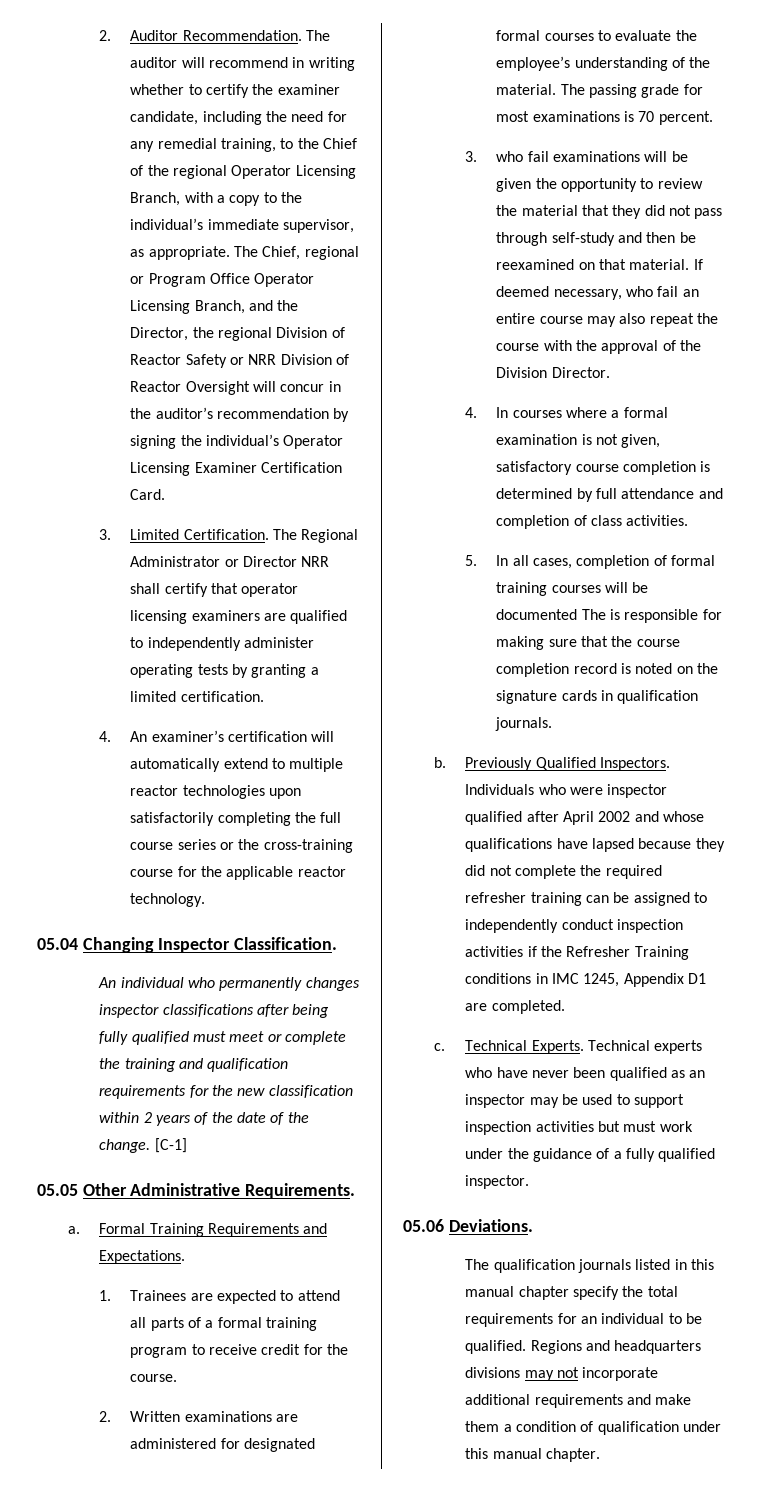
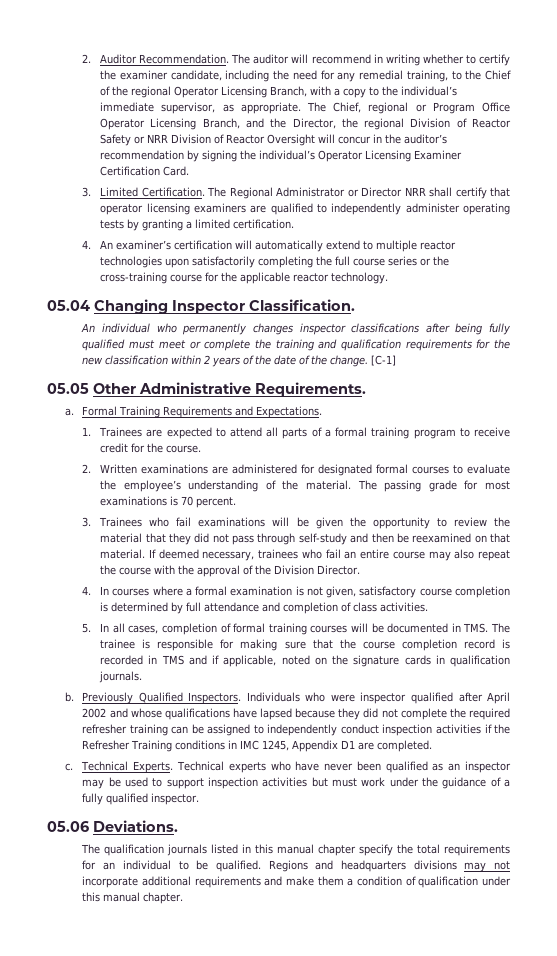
(478, 156) none -> [99,517,143,527] Trainees
(622, 294) none -> [258,549,299,559] trainees
[581,609,606,620] The -> [451,623,510,633] [100,639,136,649] in TMS. The trainee
(632, 668) none -> [100,655,277,667] recorded in TMS and if applicable,

